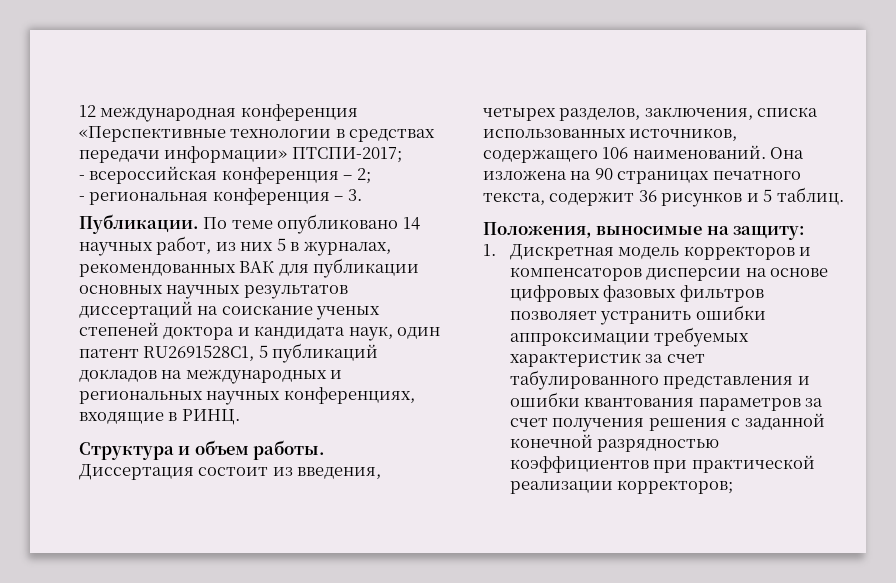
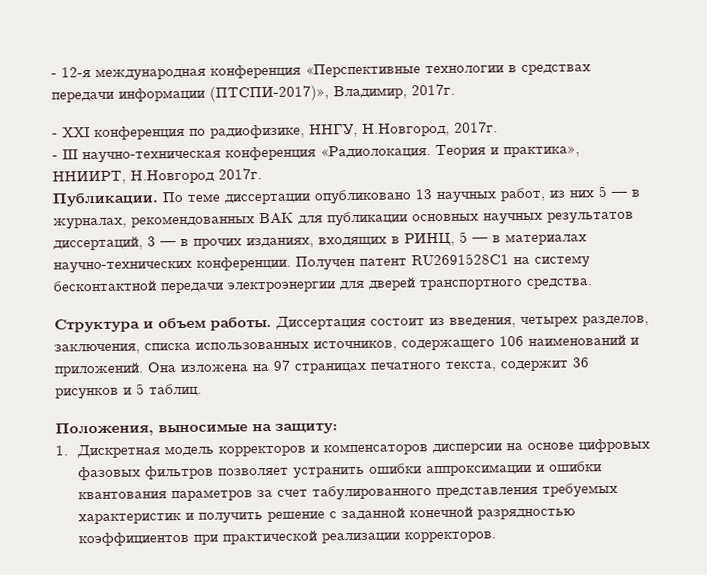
[79,105,96,117] 12 -> [51,67,91,78] - 12-я
[164,146,402,163] [79,166,371,184] [79,188,362,205] информации» ПТСПИ-2017; // - всероссийская конференция – 2; // - региональная конференция – 3. -> [118,83,455,102] [52,121,498,141] [52,144,580,164] [52,168,262,185] информации (ПТСПИ-2017)», Владимир, 2017г. // - XXI конференция по радиофизике, ННГУ, Н.Новгород, 2017г. // - III научно-техническая конференция «Радиолокация. Теория и практика», ННИИРТ, Н.Новгород 2017г.
[277,214,420,234] опубликовано 14 -> [224,189,432,205] диссертации опубликовано 13
(286, 244) none -> [611,191,627,197] —
[79,301,381,320] [79,322,441,341] [79,343,379,363] [79,369,343,384] [79,387,415,405] [79,409,240,425] диссертаций на соискание ученых степеней доктора и кандидата наук, один патент RU2691528C1, 5 публикаций докладов на международных и региональных научных конференциях, входящие в РИНЦ. -> [53,231,587,251] [53,253,590,274] [53,277,593,294] диссертаций, 3 — в прочих изданиях, входящих в РИНЦ, 5 — в материалах научно-технических конференции. Получен патент RU2691528C1 на систему бесконтактной передачи электроэнергии для дверей транспортного средства.
[632,145,766,159] наименований. -> [528,334,639,346] [54,362,144,377] наименований и приложений.
[594,168,613,180] 90 -> [273,359,290,371] 97
[654,327,750,347] [509,353,705,367] [509,370,794,390] требуемых характеристик за счет табулированного представления -> (533, 470) none
[552,418,727,432] получения решения -> [312,482,619,501] [78,511,326,525] табулированного представления требуемых характеристик и получить решение
[617,480,734,494] корректоров; -> [404,531,497,543] корректоров.

